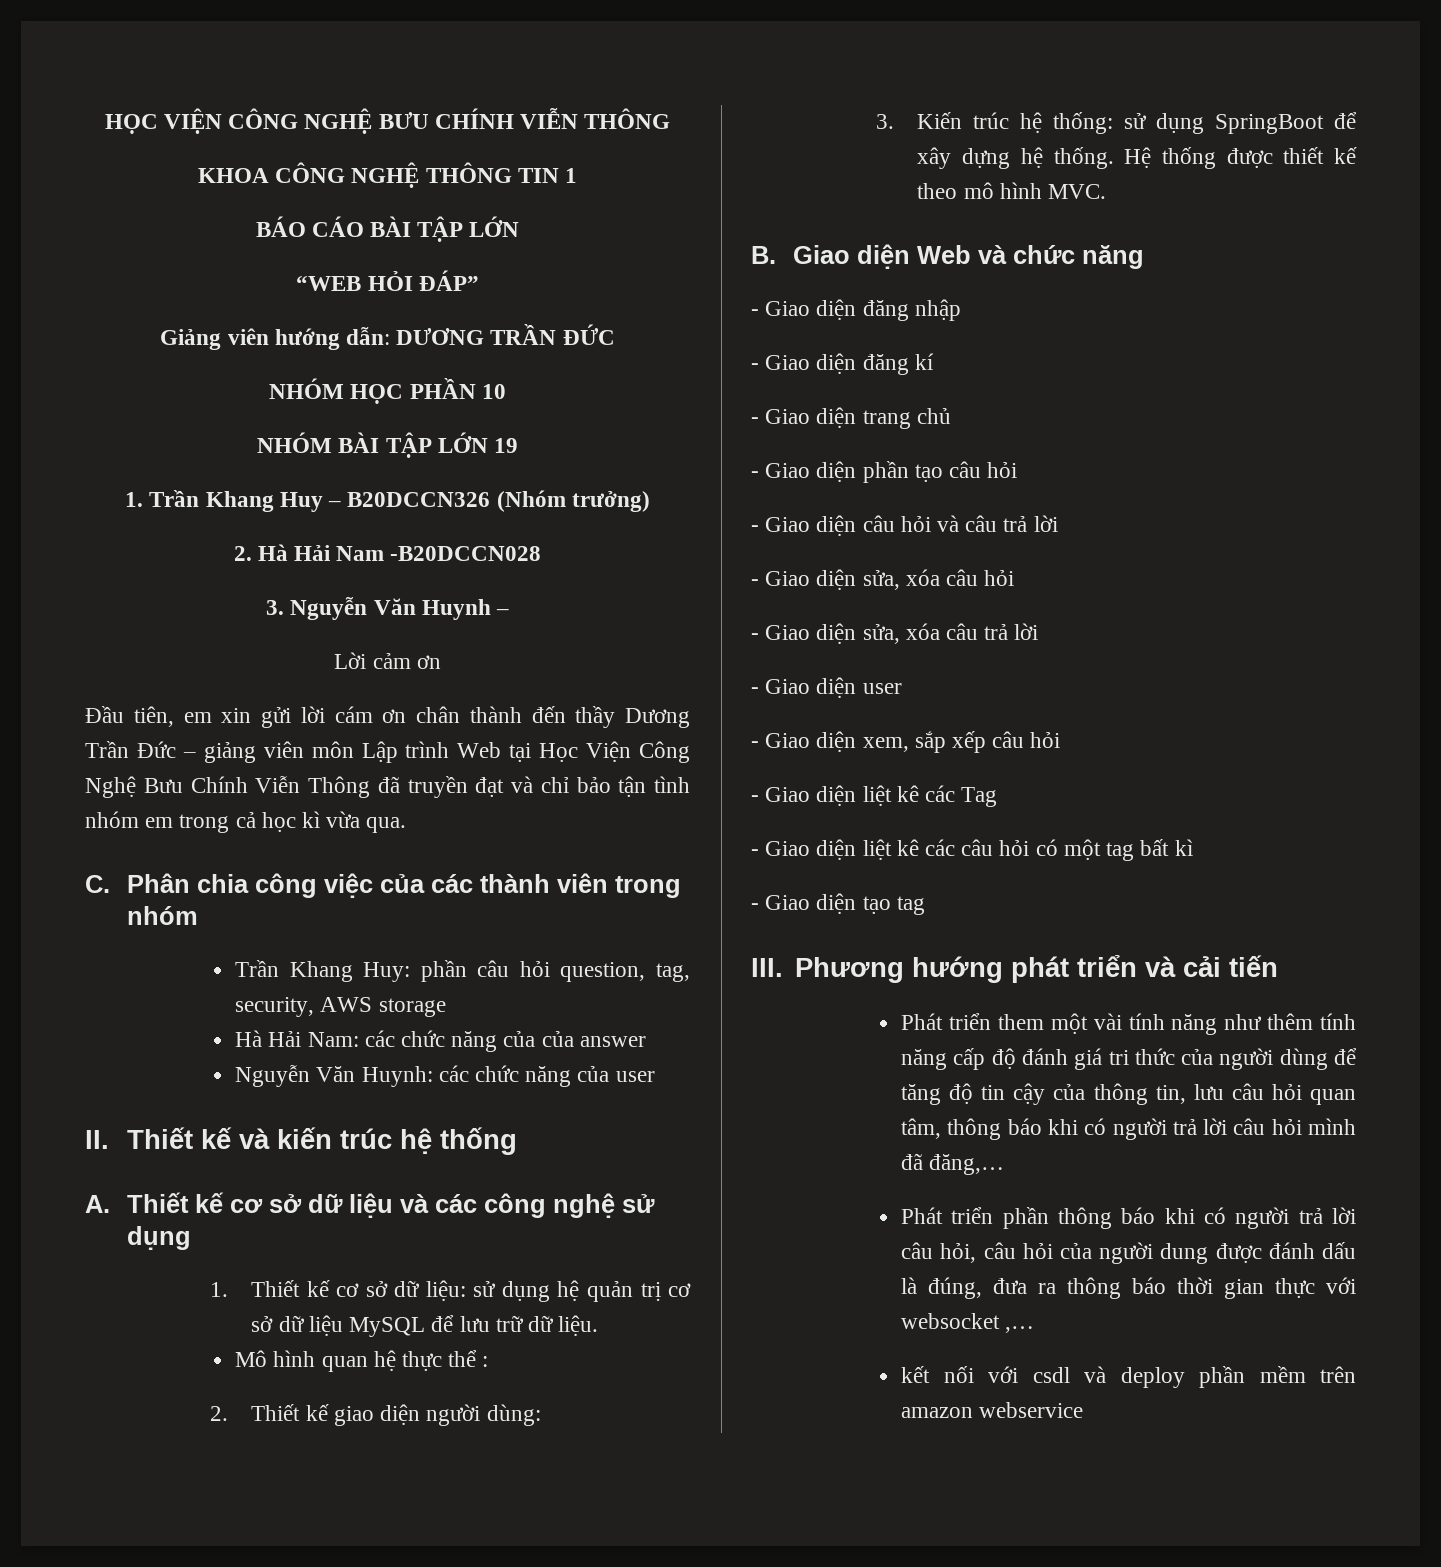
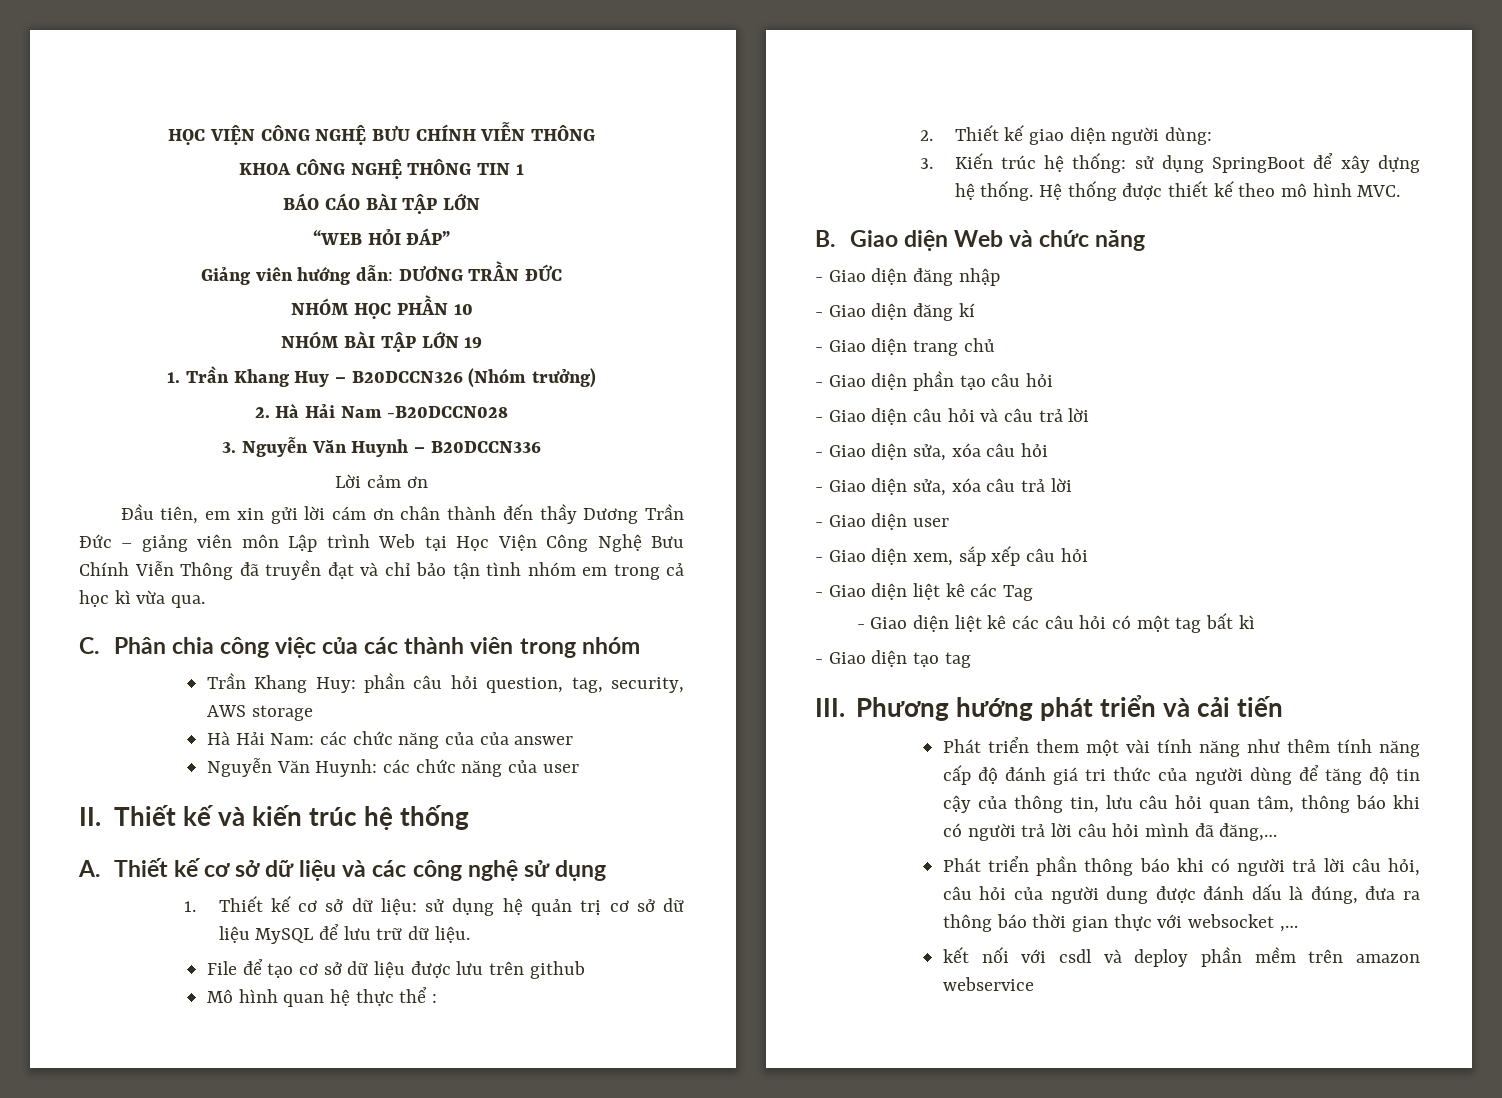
(509, 612) none -> [430,441,541,453] B20DCCN336
(599, 1325) none -> [206,959,585,979] // File để tạo cơ sở dữ liệu được lưu trên github

